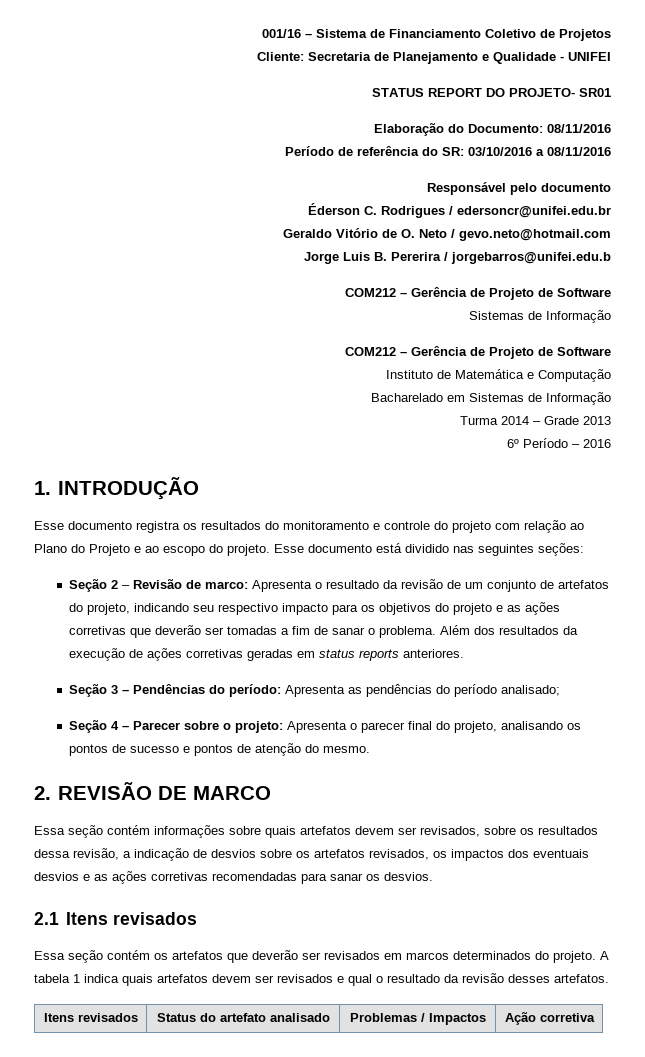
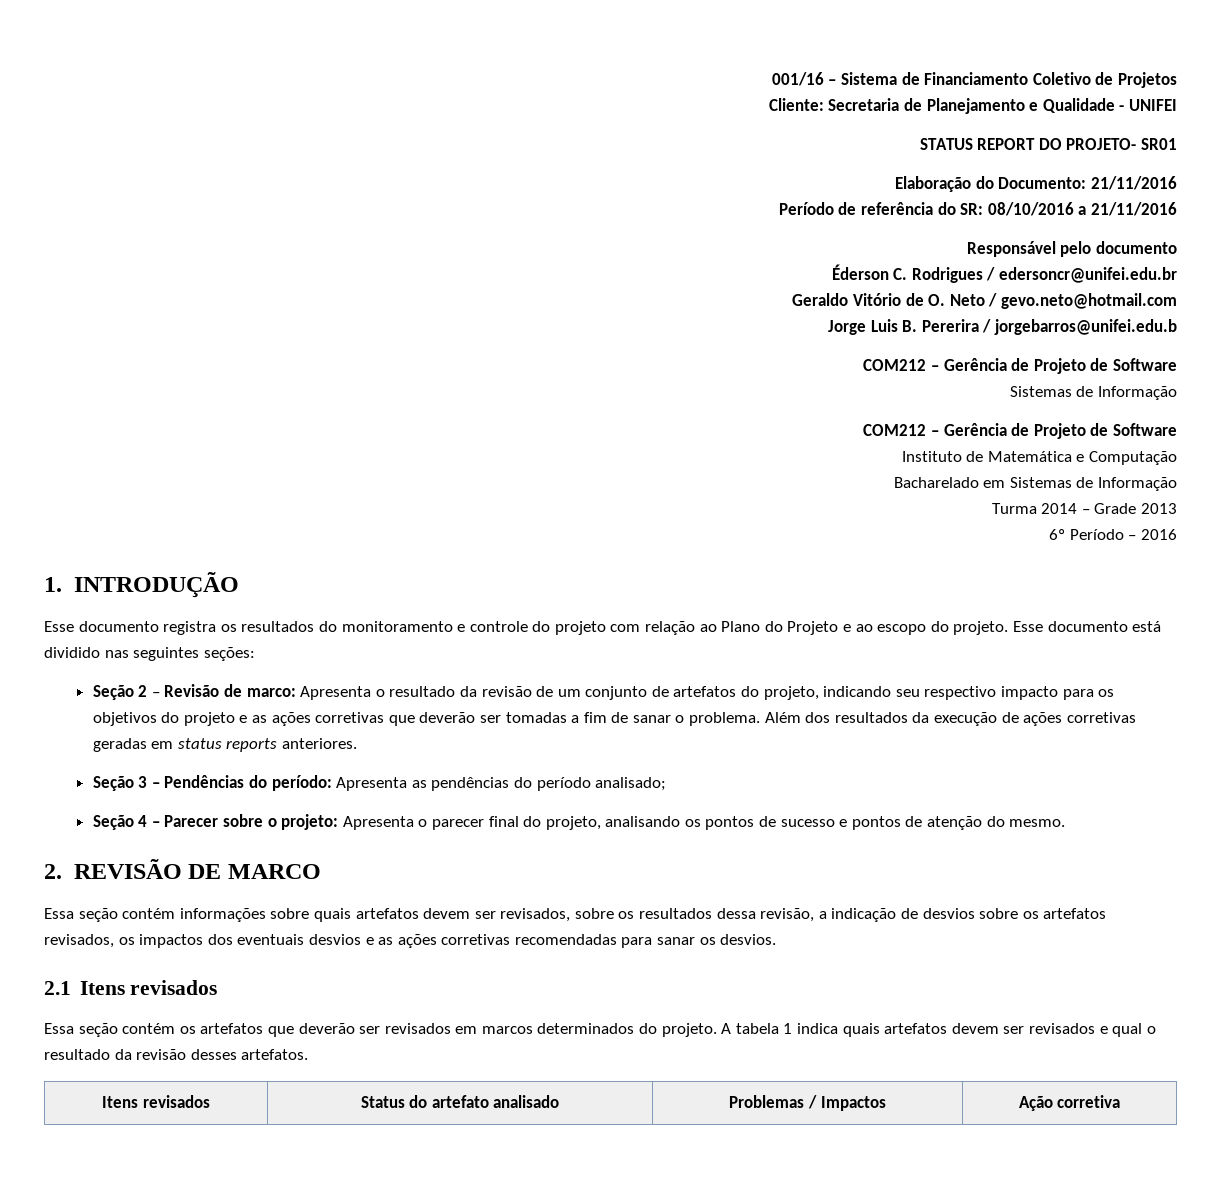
[547,124,611,133] 08/11/2016 -> [1091,176,1177,190] 21/11/2016
[468,147,611,156] 03/10/2016 a 08/11/2016 -> [987,202,1177,216] 08/10/2016 a 21/11/2016

